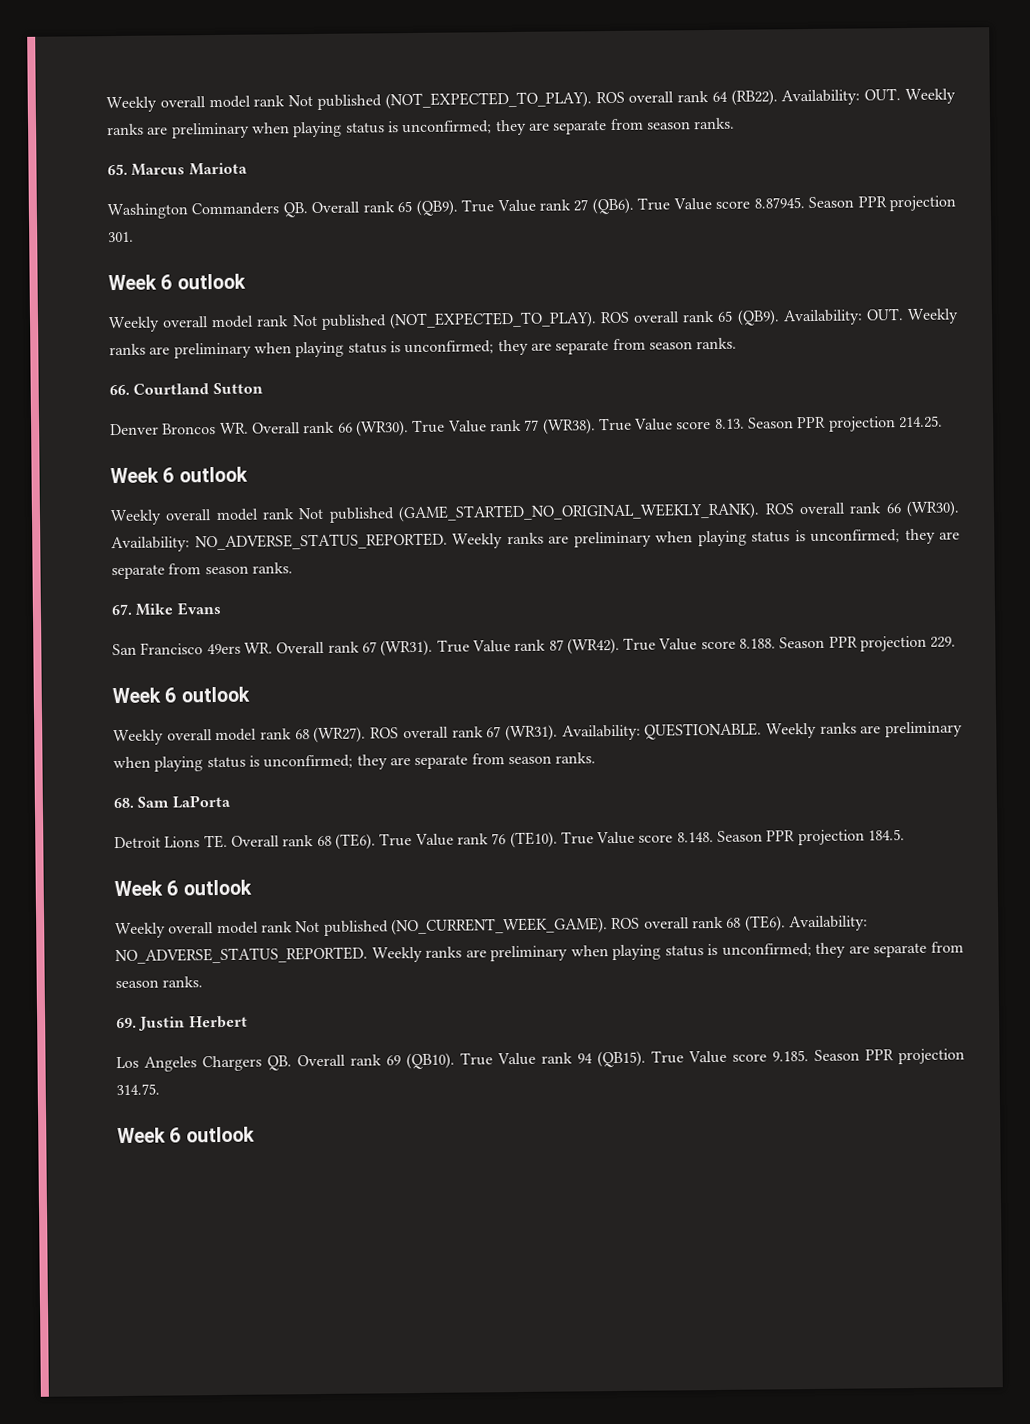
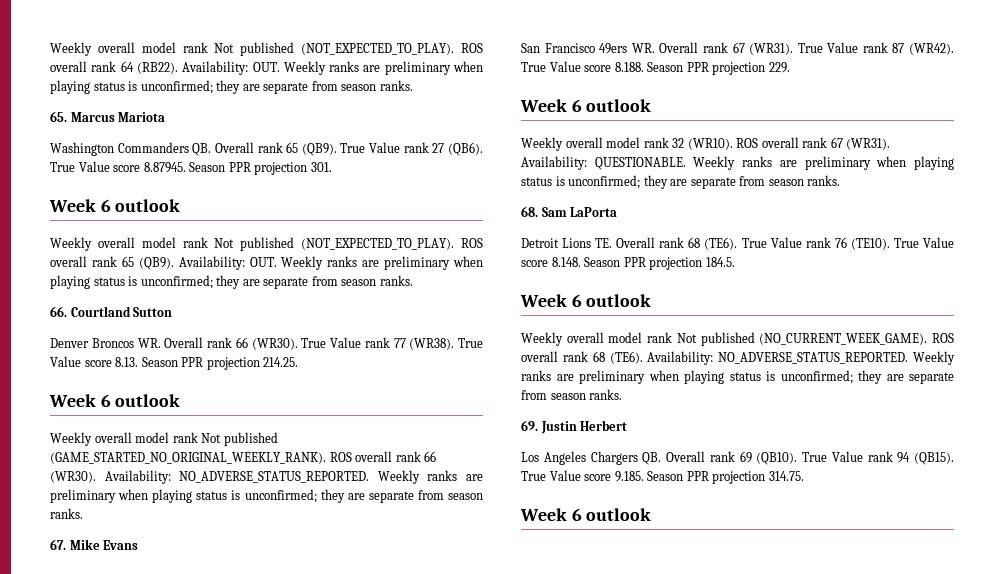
[294,726,367,744] 68 (WR27). -> [672,138,733,150] 32 (WR10).

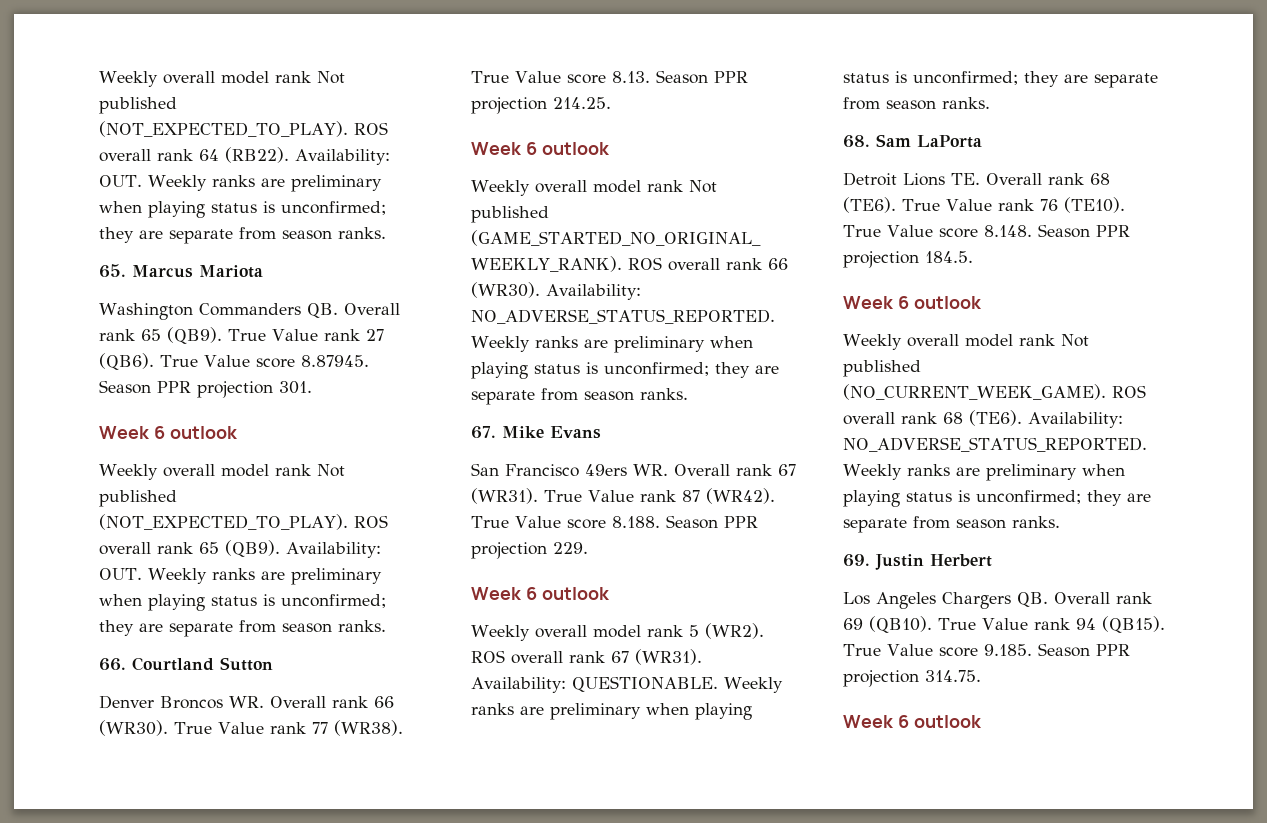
[672,138,733,150] 32 (WR10). -> [688,623,764,639] 5 (WR2).

